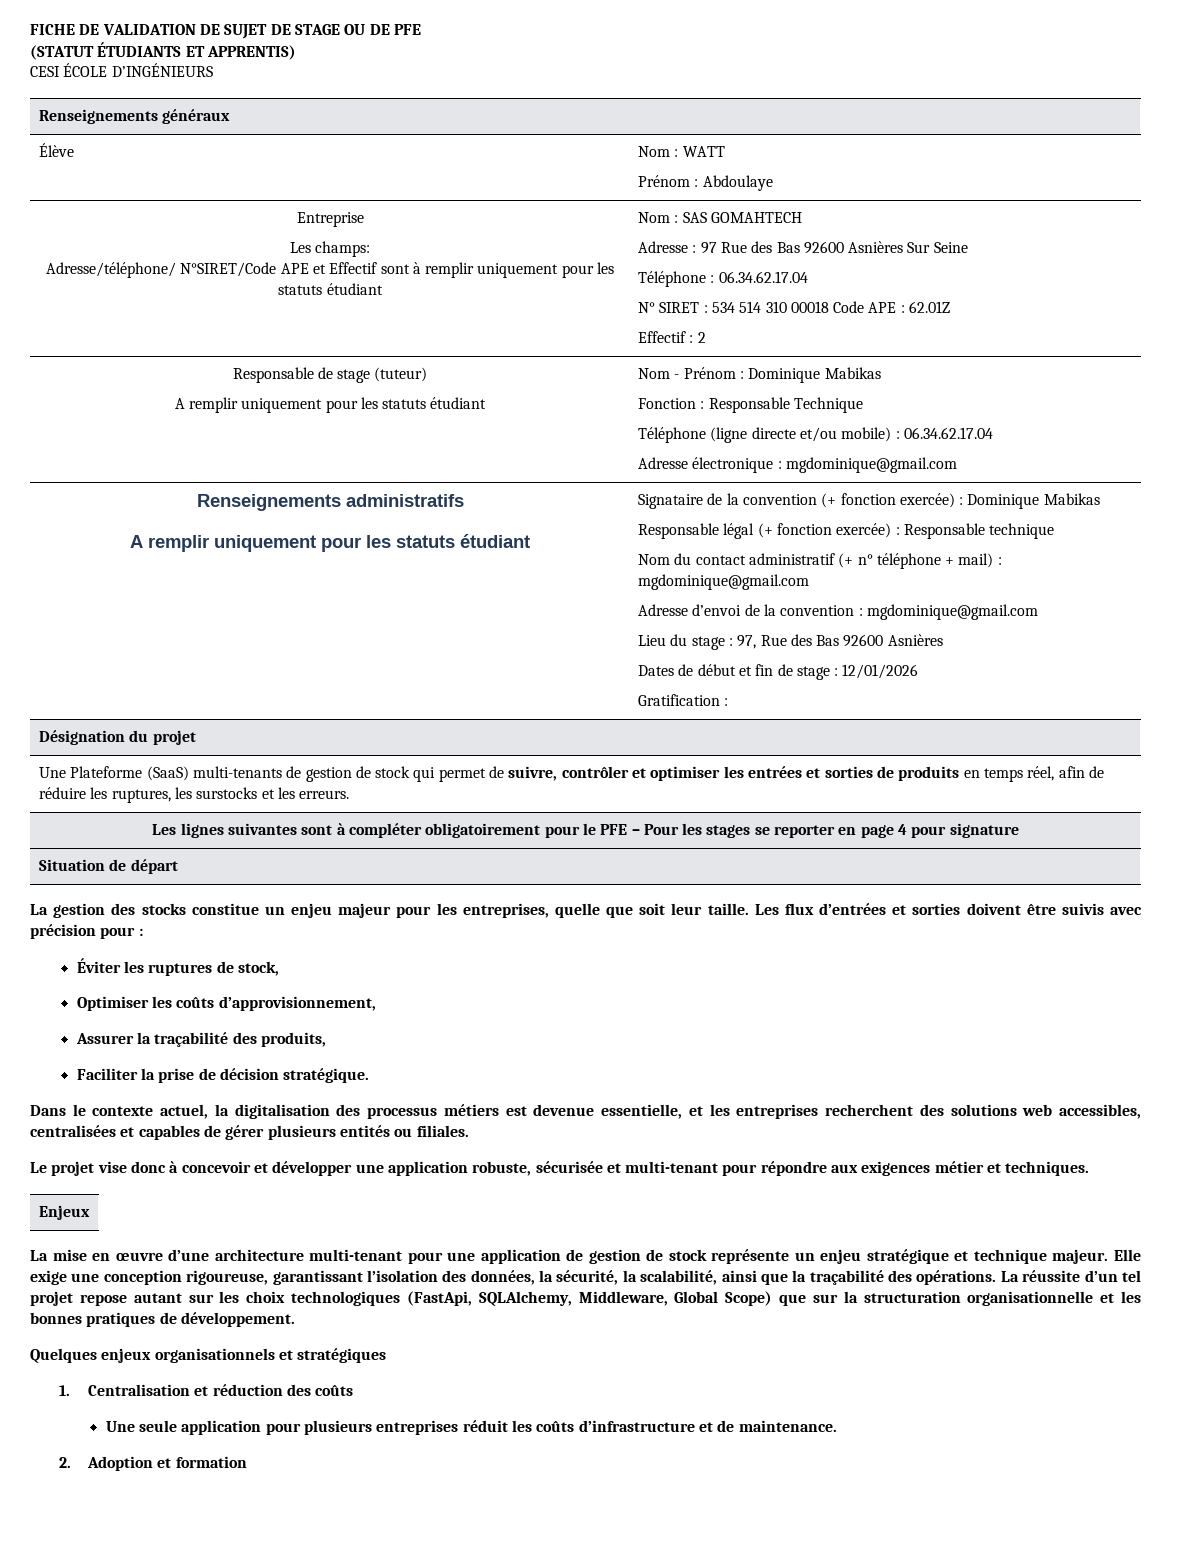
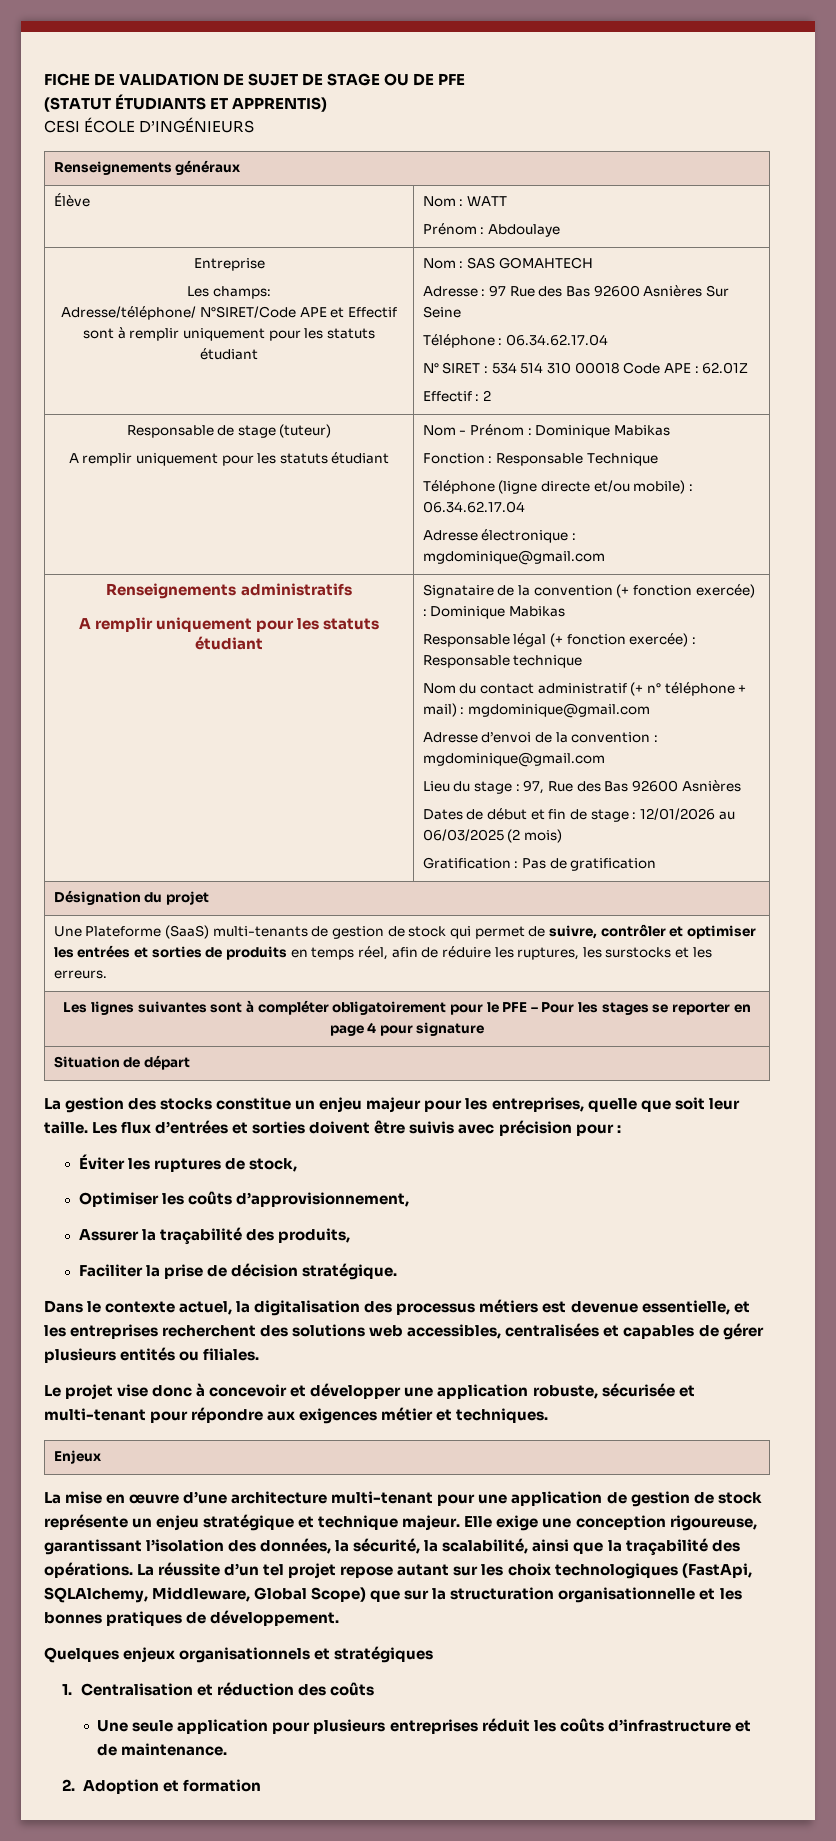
(919, 671) none -> [718,811,735,820] [422,829,563,843] au 06/03/2025 (2 mois)
(729, 702) none -> [522,858,657,871] Pas de gratification

